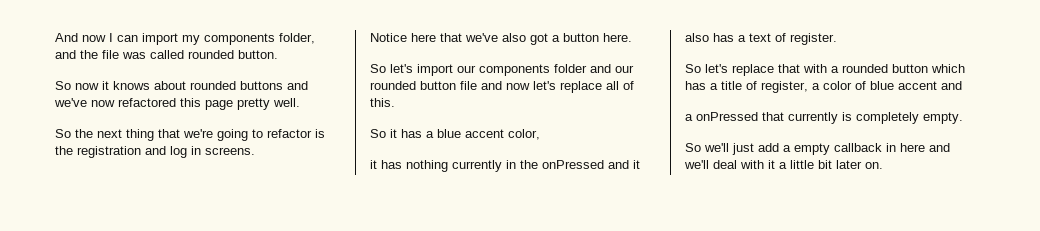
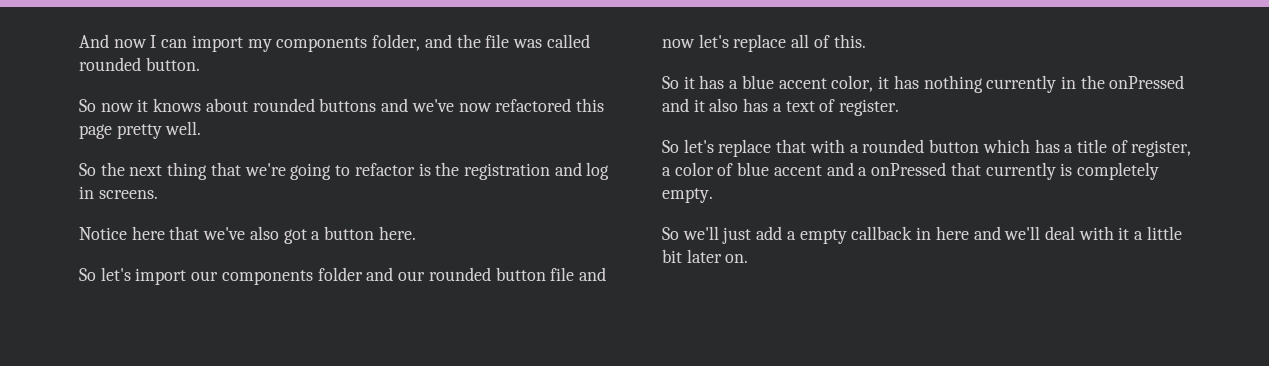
(540, 134) // -> (874, 83) none
(962, 85) // -> (854, 169) none

